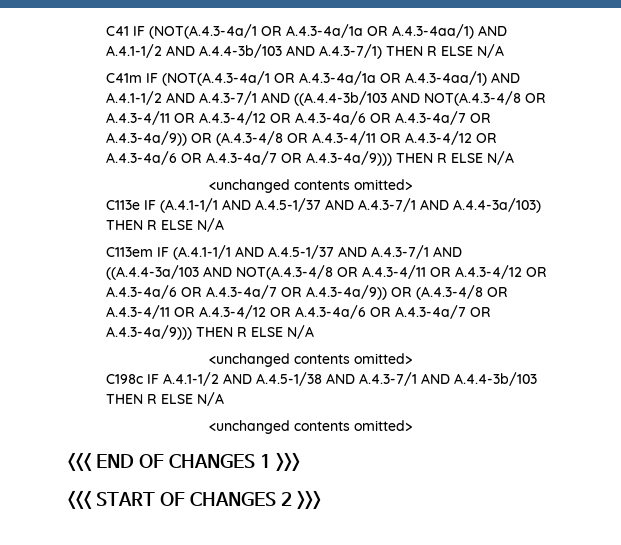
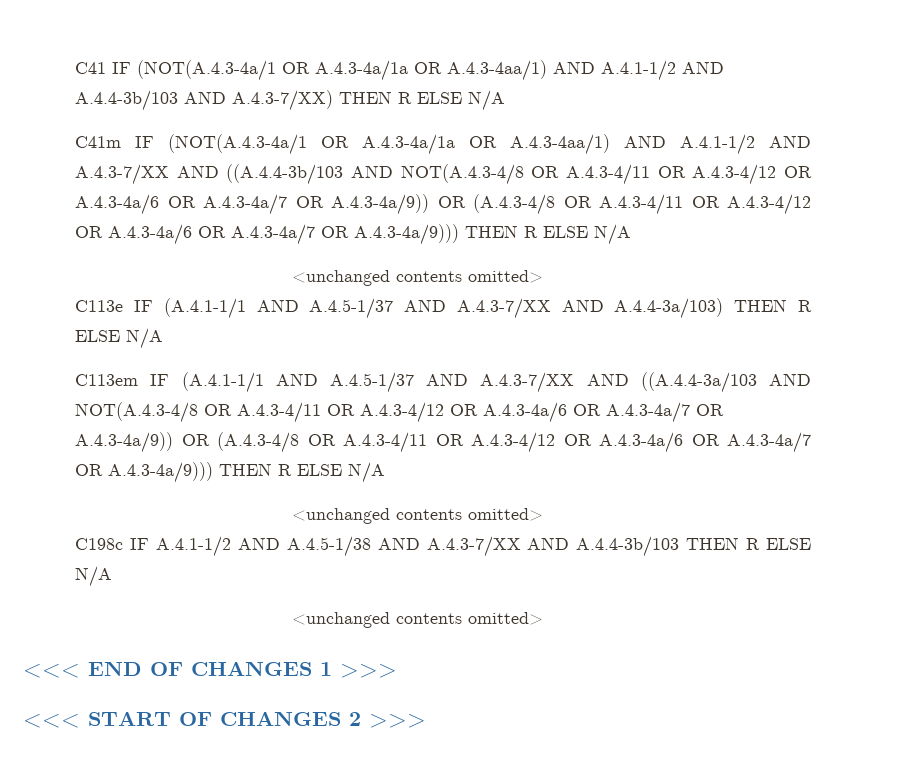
[318,44,382,59] A.4.3-7/1) -> [232,90,334,111] A.4.3-7/XX)
[198,91,257,105] A.4.3-7/1 -> [75,164,170,185] A.4.3-7/XX
[357,198,416,212] A.4.3-7/1 -> [456,298,551,319] A.4.3-7/XX
[370,245,429,259] A.4.3-7/1 -> [480,372,575,393] A.4.3-7/XX
[358,372,417,386] A.4.3-7/1 -> [426,536,521,557] A.4.3-7/XX

